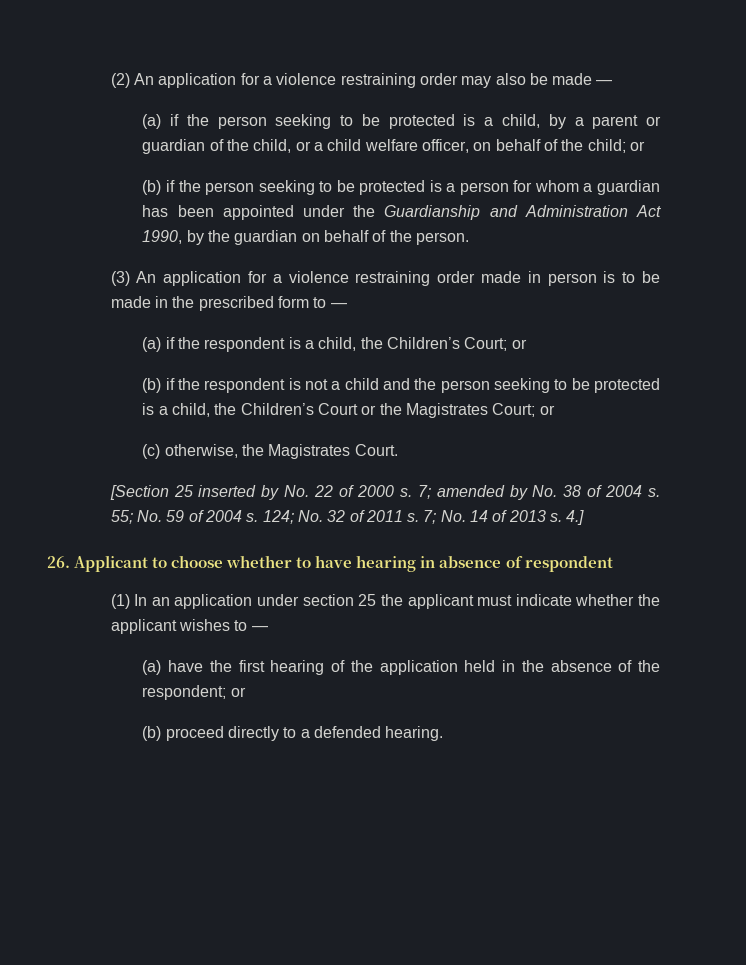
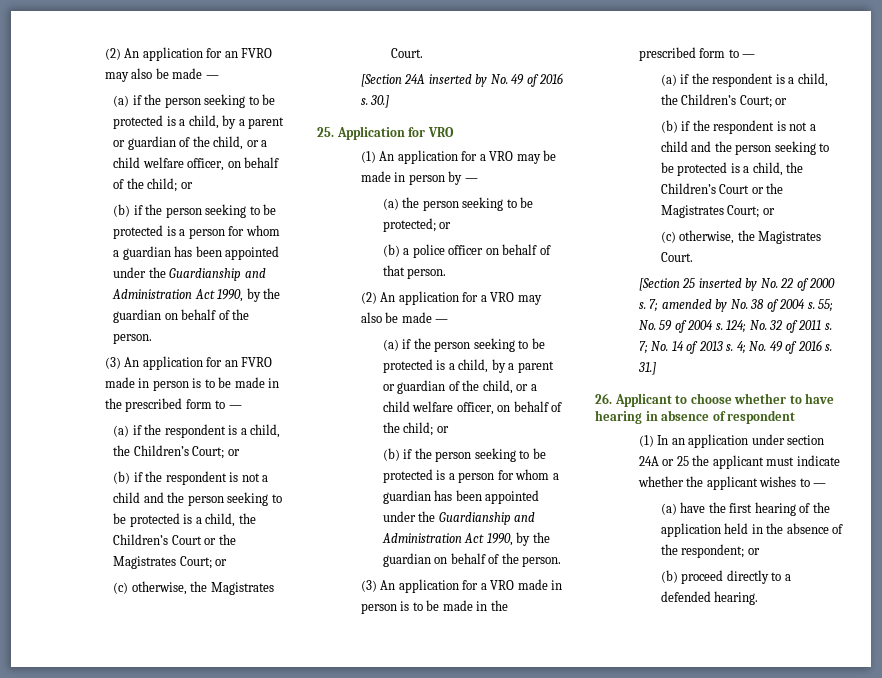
[110,73,458,88] (2) An application for a violence restraining order -> [104,47,273,61] [104,68,219,82] [113,94,276,108] [113,115,285,129] [113,136,268,150] [113,157,280,171] [113,178,193,192] [113,204,277,218] [113,225,280,239] [113,246,280,260] [113,267,266,281] [112,288,281,302] [113,309,250,323] [113,333,153,344] [104,356,273,370] [104,377,280,391] [104,398,242,412] [113,424,281,438] [113,445,240,459] [113,471,269,485] [113,492,282,506] [113,513,256,527] [113,534,236,545] [113,556,228,569] [113,581,274,595] [391,48,424,58] [360,73,564,87] [360,95,390,108] [317,126,454,140] [360,150,557,164] [360,171,478,185] [382,197,534,211] [382,218,452,232] [382,244,551,258] [382,265,447,279] [360,291,515,305] (2) An application for an FVRO may also be made — // (a) if the person seeking to be protected is a child, by a parent or guardian of the child, or a child welfare officer, on behalf of the child; or // (b) if the person seeking to be protected is a person for whom a guardian has been appointed under the Guardianship and Administration Act 1990, by the guardian on behalf of the person. // (3) An application for an FVRO made in person is to be made in the prescribed form to — // (a) if the respondent is a child, the Children’s Court; or // (b) if the respondent is not a child and the person seeking to be protected is a child, the Children’s Court or the Magistrates Court; or // (c) otherwise, the Magistrates Court. // [Section 24A inserted by No. 49 of 2016 s. 30.] // 25. Application for VRO // (1) An application for a VRO may be made in person by — // (a) the person seeking to be protected; or // (b) a police officer on behalf of that person. // (2) An application for a VRO
[288,271,476,286] violence restraining order -> [490,580,515,590] VRO
[566,510,585,525] 4.] -> [736,340,833,354] [637,362,656,375] 4; No. 49 of 2016 s. 31.]
(354, 600) none -> [638,456,675,466] 24A or

